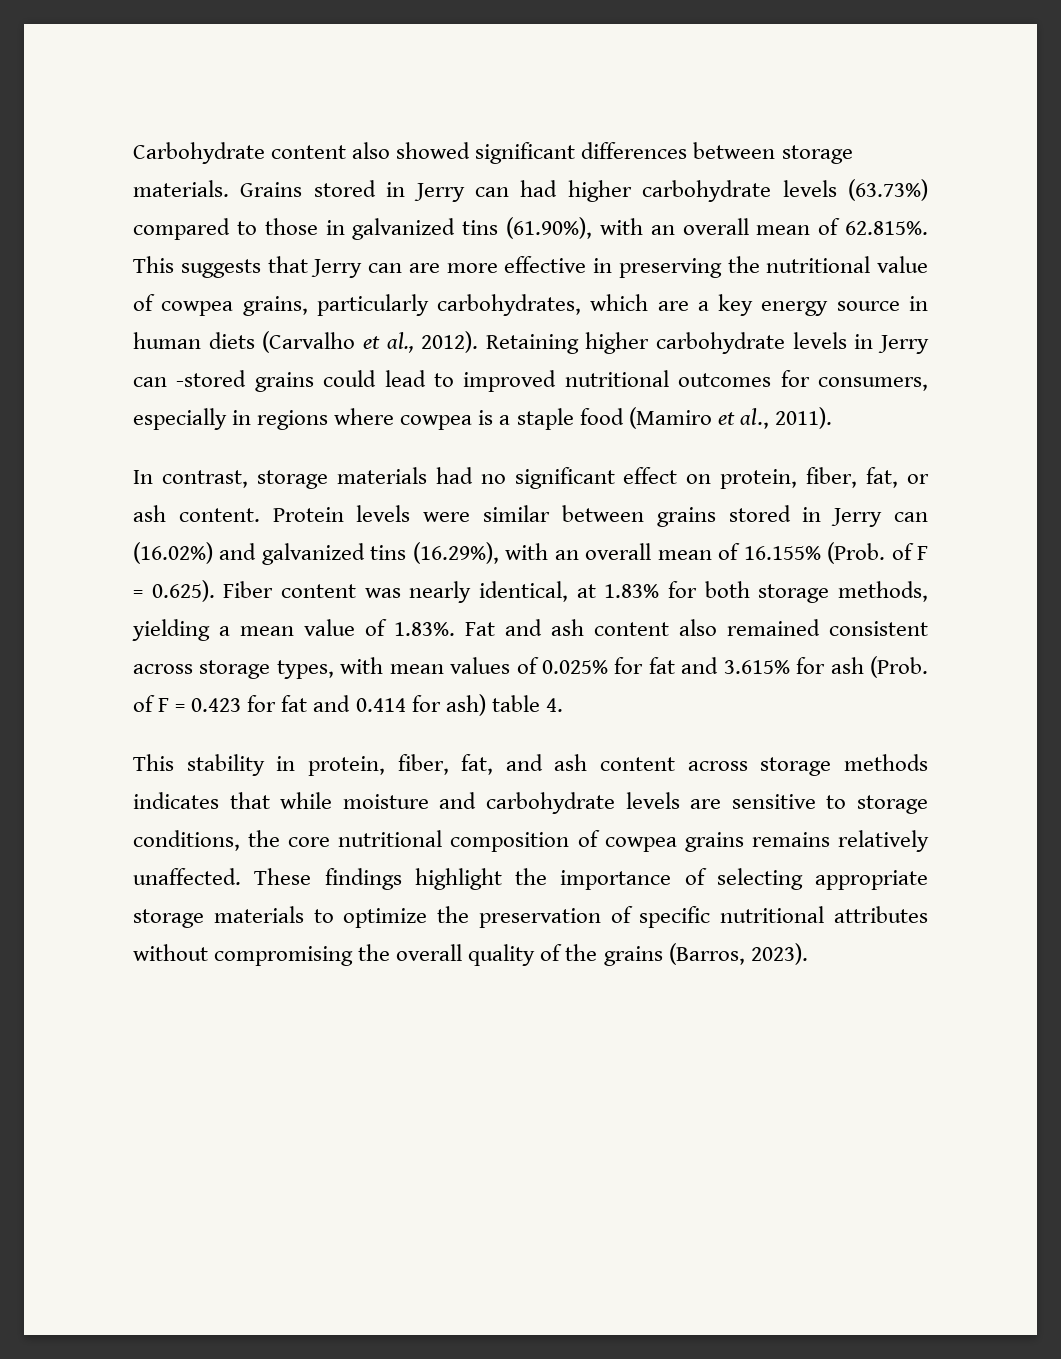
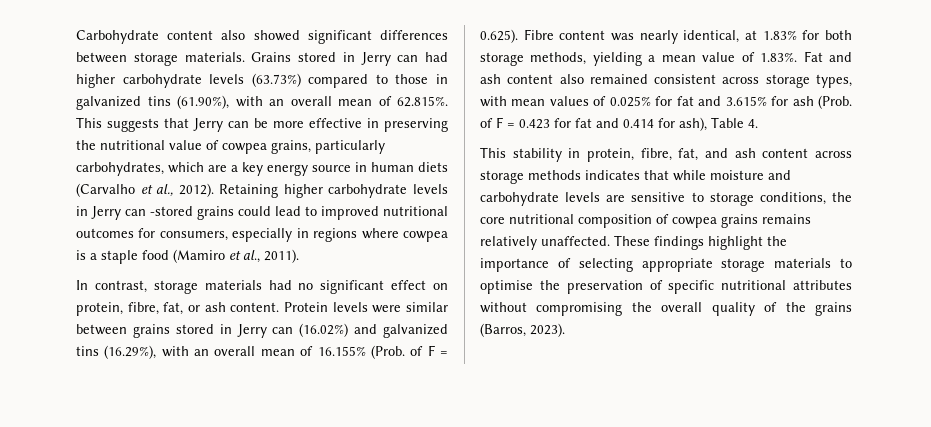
[408,263,440,273] are -> [254,118,268,128] be
[806,467,858,488] fiber, -> [127,302,159,315] fibre,
[223,581,274,598] Fiber -> [523,29,554,40] Fibre
[445,694,540,716] ash) table -> [679,117,744,131] ash), Table
[397,754,449,775] fiber, -> [640,148,672,161] fibre,
[343,908,428,928] optimize -> [480,280,533,294] optimise

